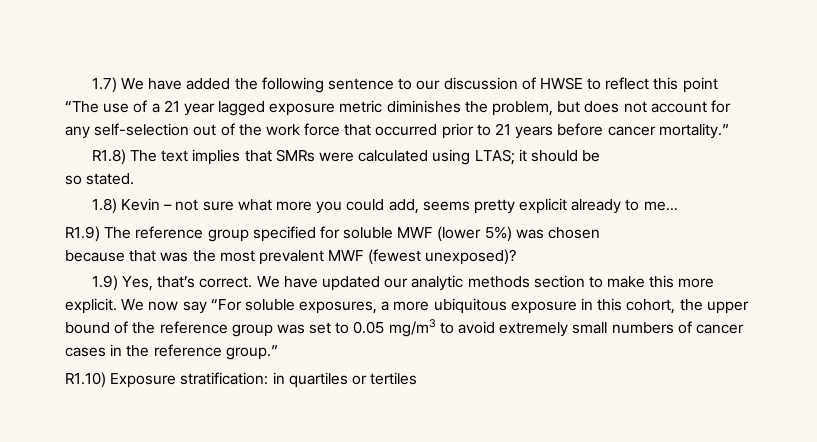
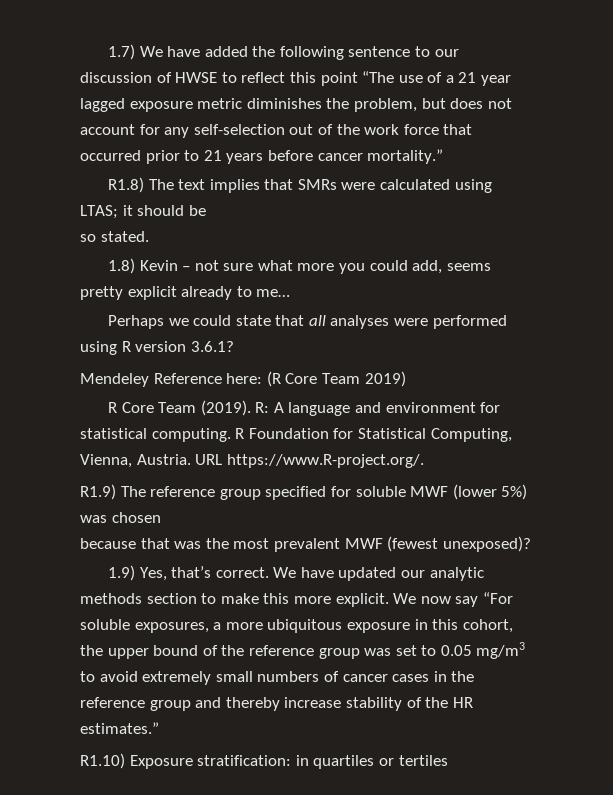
(678, 206) none -> [107,315,507,329] [80,341,234,355] [80,371,406,387] [107,400,501,416] [80,428,512,442] [80,454,424,468] // Perhaps we could state that all analyses were performed using R version 3.6.1? // Mendeley Reference here: (R Core Team 2019) // R Core Team (2019). R: A language and environment for statistical computing. R Foundation for Statistical Computing, Vienna, Austria. URL https://www.R-project.org/.
[225,345,278,360] group.” -> [149,697,473,711] [80,722,159,734] group and thereby increase stability of the HR estimates.”

